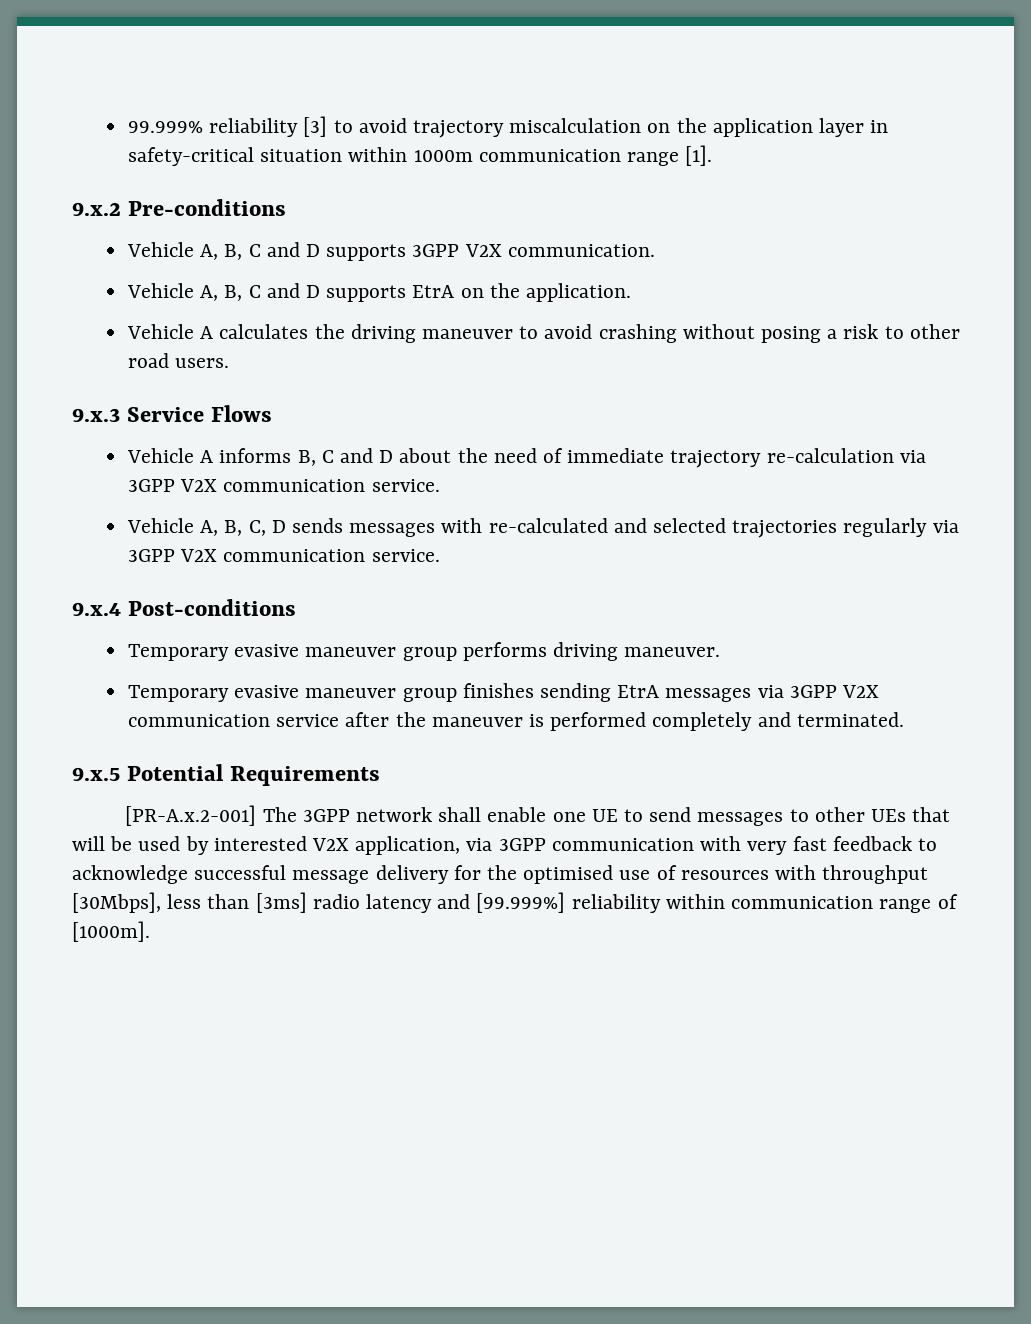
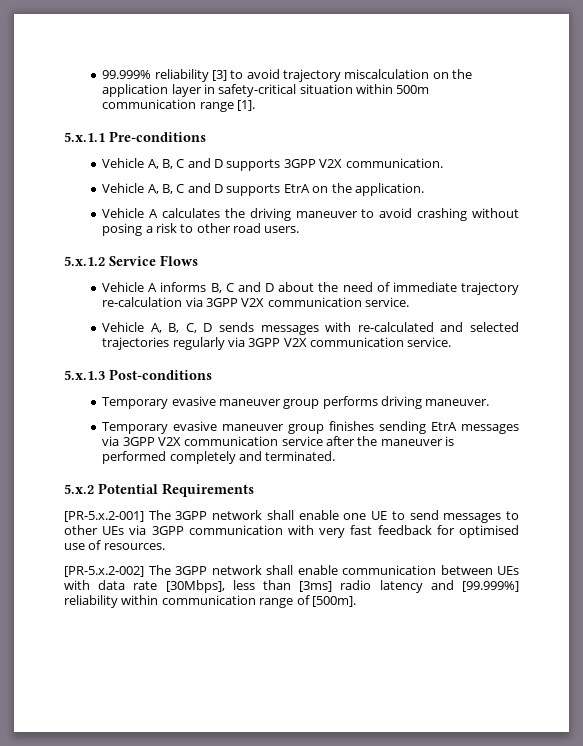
[413,150,473,162] 1000m -> [396,85,430,94] 500m
[72,202,121,216] 9.x.2 -> [64,132,105,142] 5.x.1.1
[72,408,120,422] 9.x.3 -> [64,256,105,266] 5.x.1.2
[72,602,121,616] 9.x.4 -> [64,370,105,380] 5.x.1.3
[72,767,120,781] 9.x.5 -> [64,484,94,494] 5.x.2
[125,805,257,826] [PR-A.x.2-001] -> [64,511,144,522] [PR-5.x.2-001]
[912,807,951,822] [72,836,461,855] that will be used by interested V2X application, -> (125, 530) none
[917,838,937,851] [72,865,929,884] to acknowledge successful message delivery for the optimised use of resources with throughput -> [436,525,519,538] [64,540,165,550] [64,565,519,577] [64,580,158,590] for optimised use of resources. // [PR-5.x.2-002] The 3GPP network shall enable communication between UEs with data rate
[72,921,150,942] [1000m]. -> [311,596,356,607] [500m].

